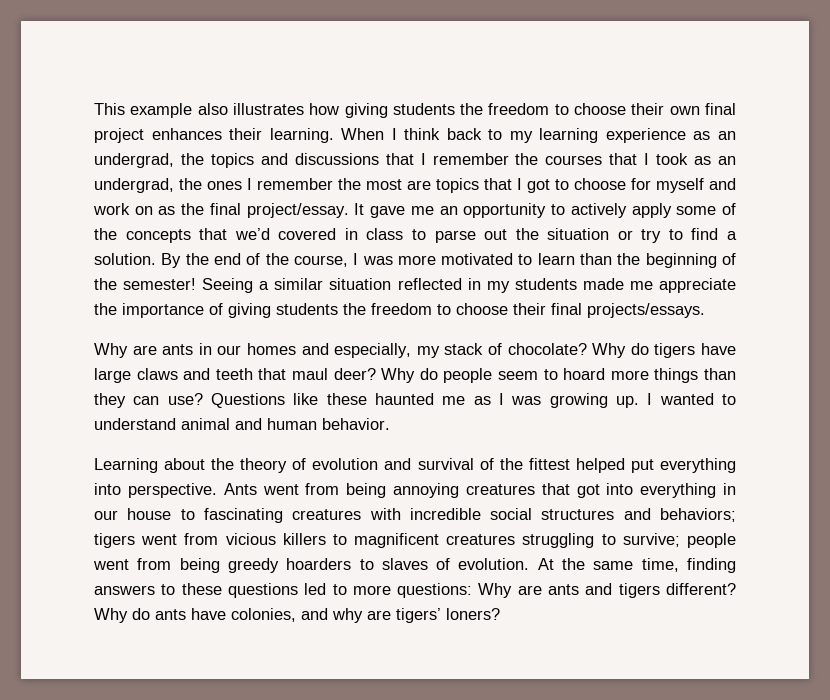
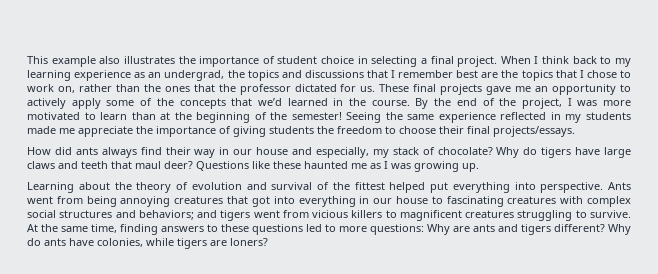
[309,103,736,118] [94,128,334,143] how giving students the freedom to choose their own final project enhances their learning. -> [178,56,498,67] the importance of student choice in selecting a final project.
[515,153,737,165] [94,178,736,193] [93,203,365,218] the courses that I took as an undergrad, the ones I remember the most are topics that I got to choose for myself and work on as the final project/essay. It -> [456,70,631,81] [27,84,483,95] best are the topics that I chose to work on, rather than the ones that the professor dictated for us. These final projects
[278,228,737,243] [94,253,156,265] covered in class to parse out the situation or try to find a solution. -> [287,98,410,106] learned in the course.
[293,255,348,267] course, -> [521,98,562,109] project,
(613, 259) none -> [160,112,171,120] at
[259,278,392,290] a similar situation -> [385,112,496,123] the same experience
[94,343,296,358] Why are ants in our homes -> [27,147,289,158] How did ants always find their way in our house
[381,368,737,383] [94,393,203,408] Why do people seem to hoard more things than they can use? -> (193, 165) none
[647,393,736,405] [94,418,390,430] I wanted to understand animal and human behavior. -> (479, 167) none
[409,508,481,520] incredible -> [587,196,631,207] complex
(736, 515) none -> [197,210,218,218] and
[622,533,736,548] [93,558,530,573] survive; people went from being greedy hoarders to slaves of evolution. -> [590,210,631,218] survive.
[301,608,441,623] and why are tigers’ -> [146,238,227,249] while tigers are

